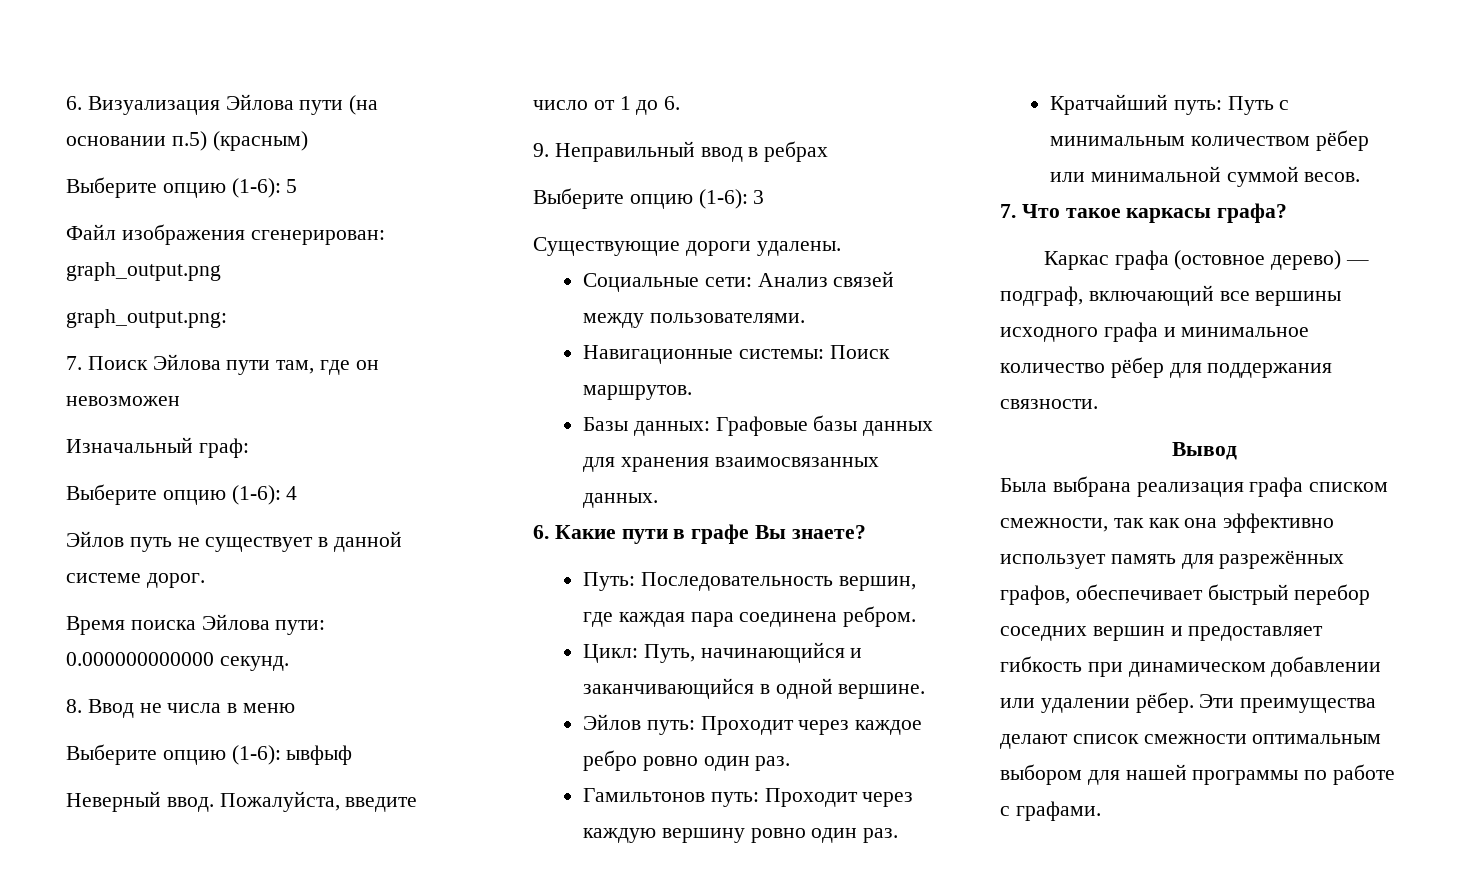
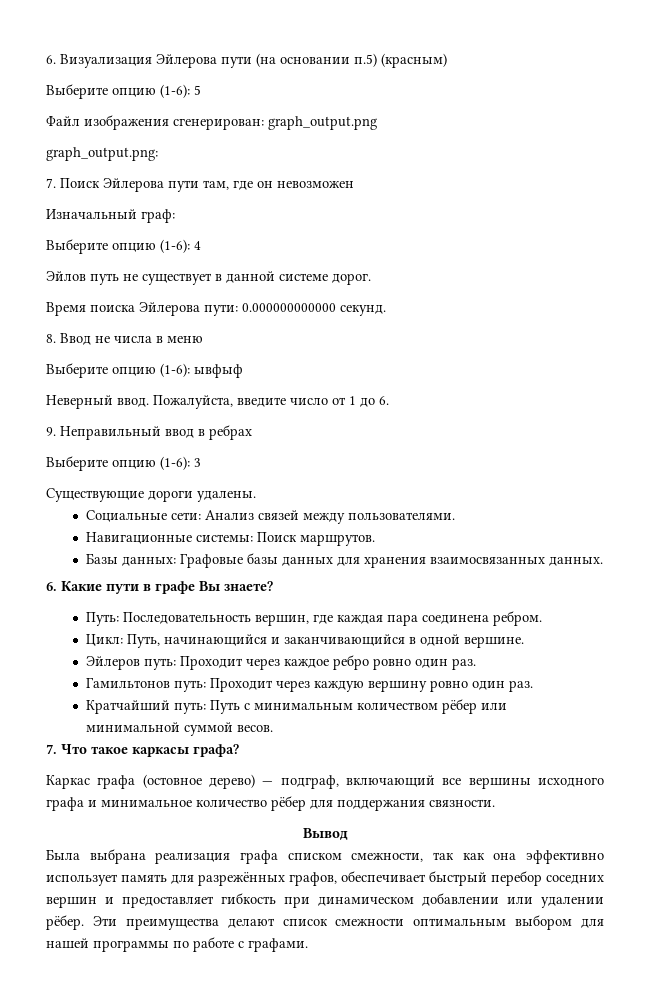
[225,94,294,110] Эйлова -> [156,54,217,68] Эйлерова
[152,354,221,370] Эйлова -> [103,178,164,192] Эйлерова
[201,614,270,630] Эйлова -> [139,302,200,316] Эйлерова
[583,714,642,730] Эйлов -> [86,656,141,670] Эйлеров

